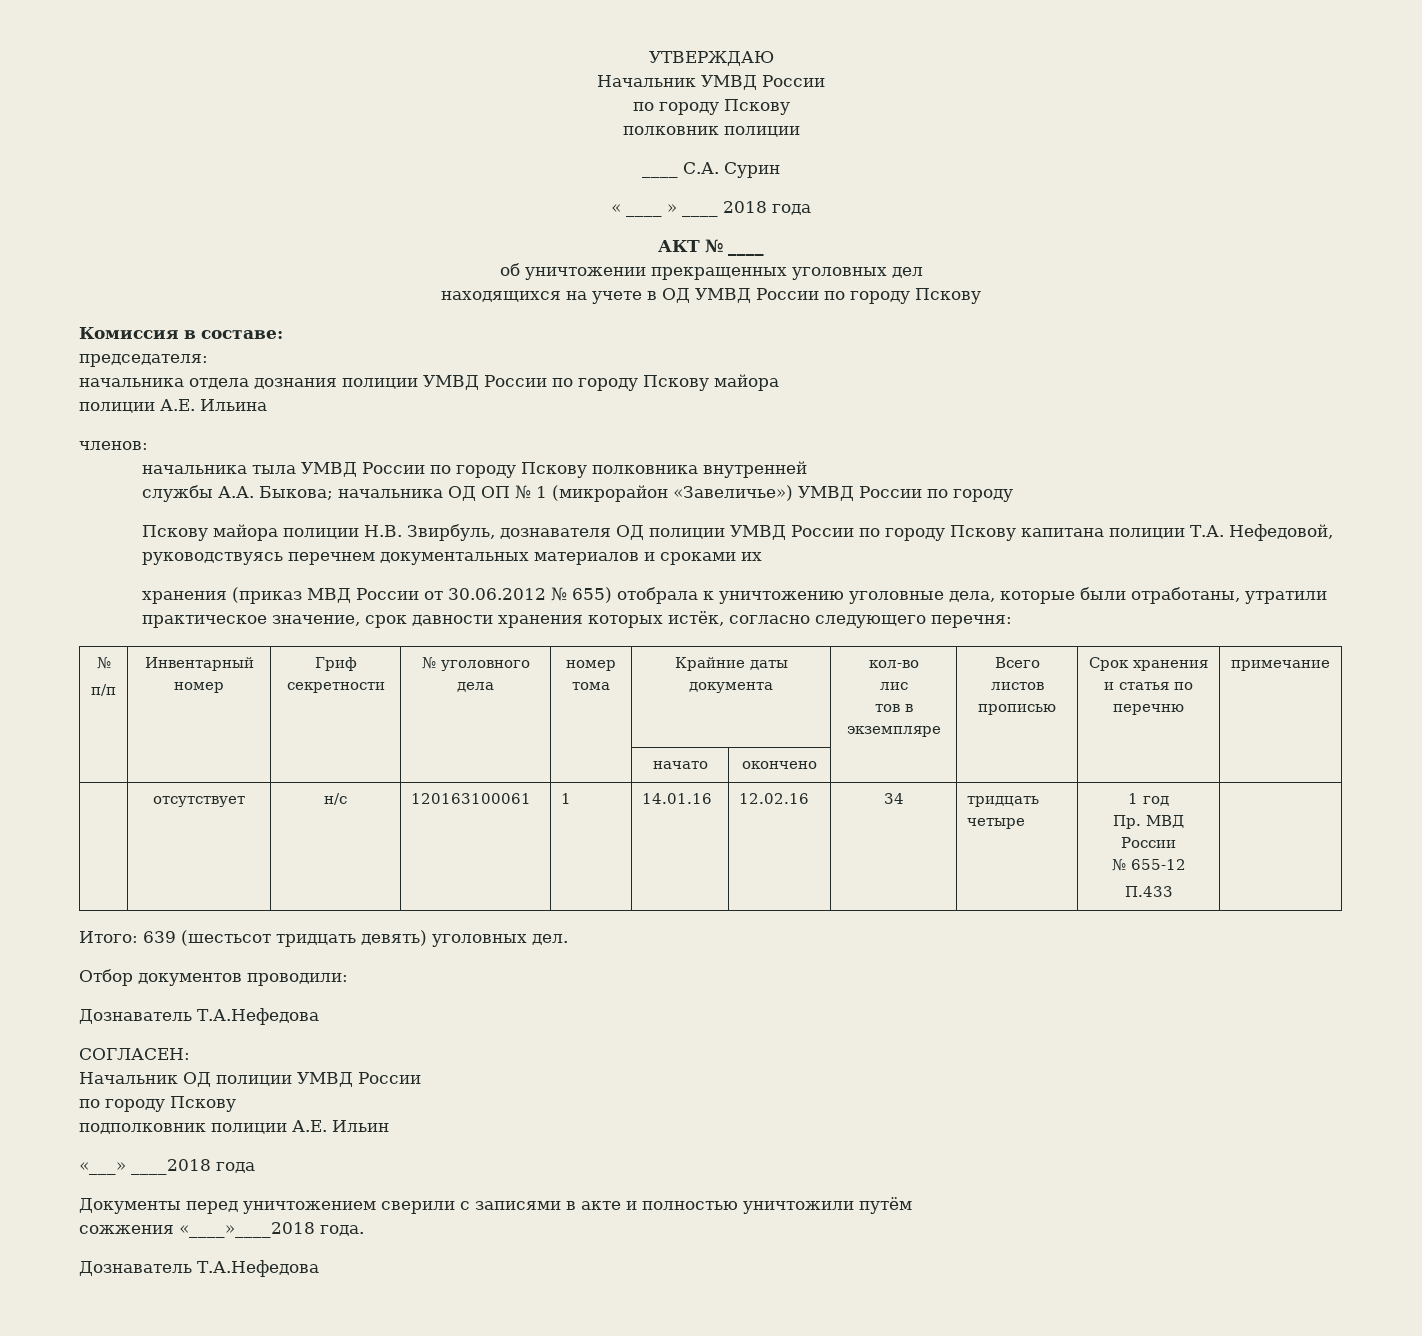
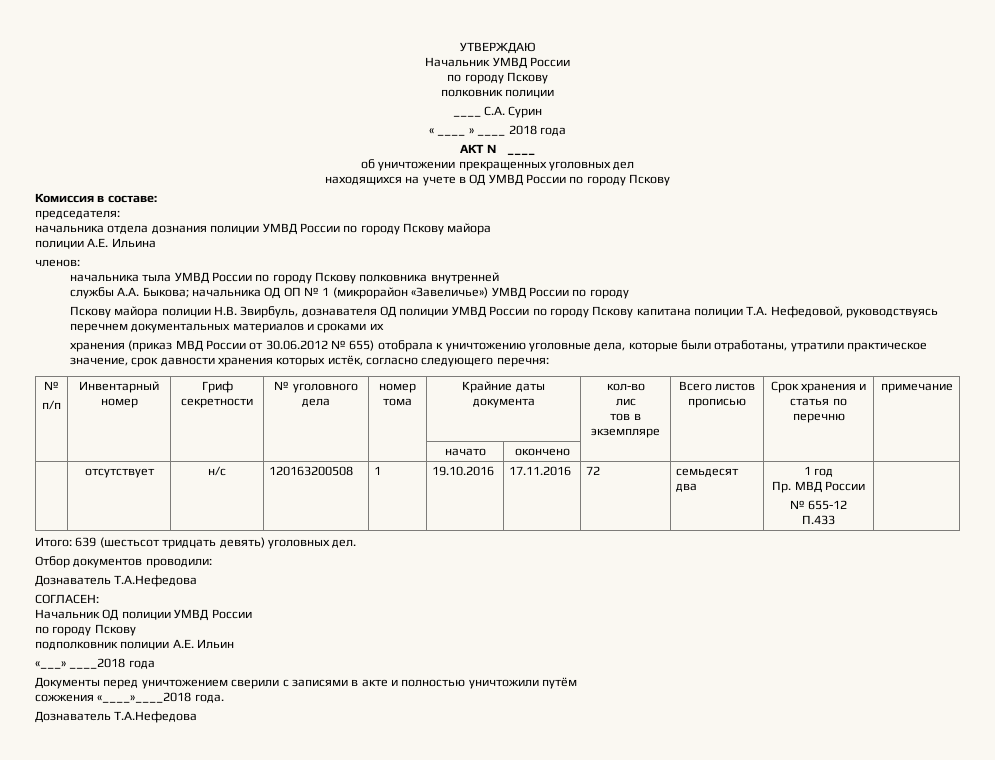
[411,793,532,804] [561,793,572,804] [642,793,713,804] [739,793,810,804] [883,793,904,804] [967,796,1040,807] [967,818,1026,829] 120163100061 | 1 | 14.01.16 | 12.02.16 | 34 | тридцать четыре -> [269,466,354,476] [374,466,382,475] [432,466,495,476] [509,466,572,476] [586,466,601,475] [676,468,740,477] [676,483,698,492] 120163200508 | 1 | 19.10.2016 | 17.11.2016 | 72 | семьдесят два

